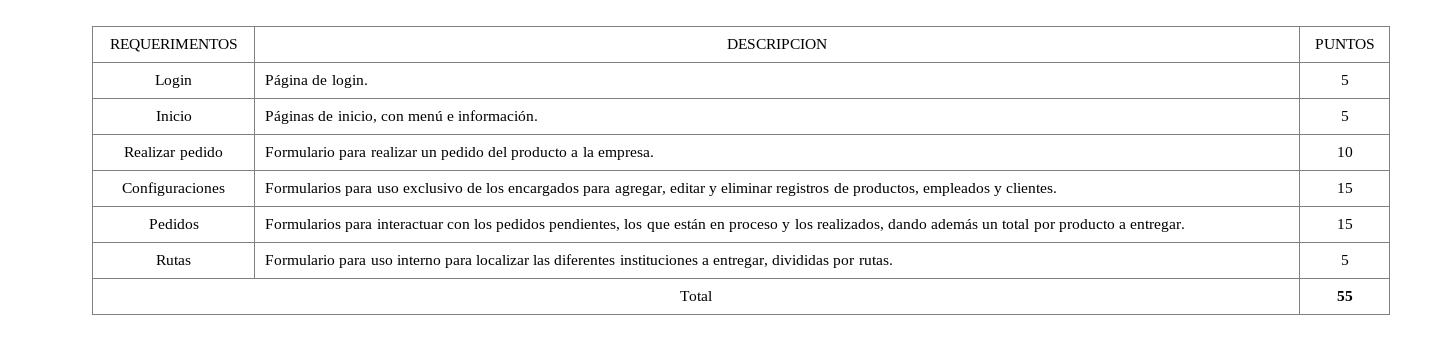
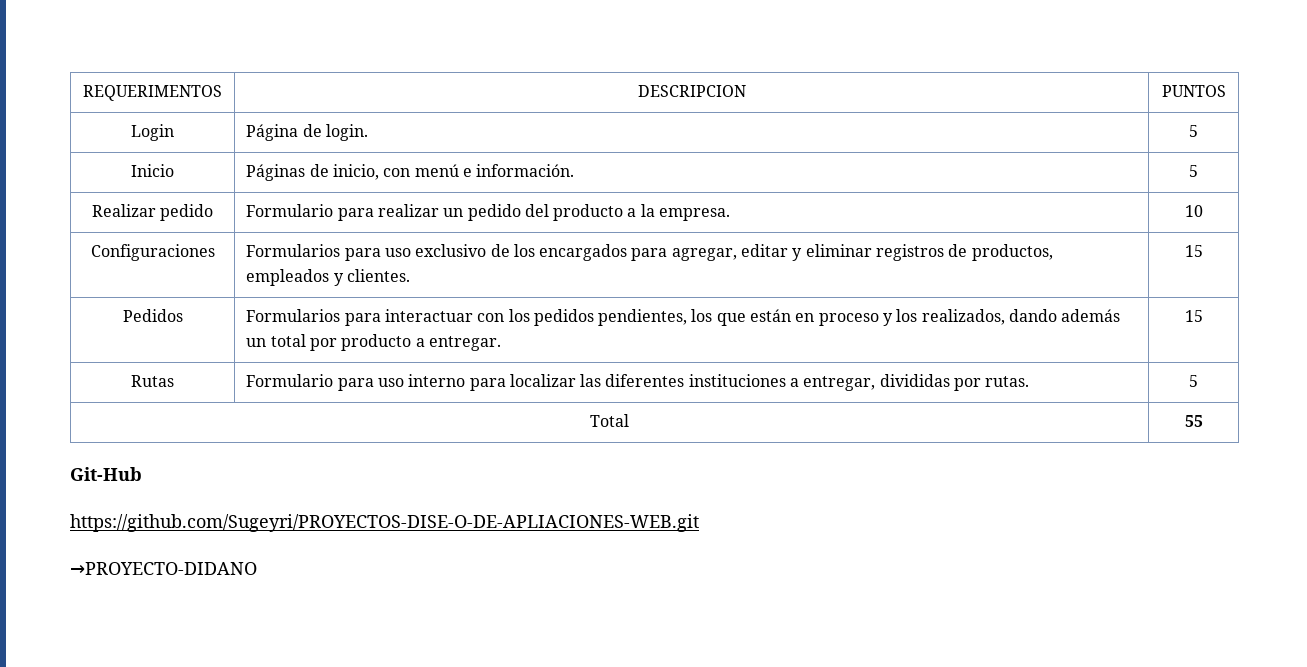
(1353, 296) none -> [70,467,142,481] [70,514,699,532] [70,562,257,575] // Git-Hub // https://github.com/Sugeyri/PROYECTOS-DISE-O-DE-APLIACIONES-WEB.git // →PROYECTO-DIDANO

